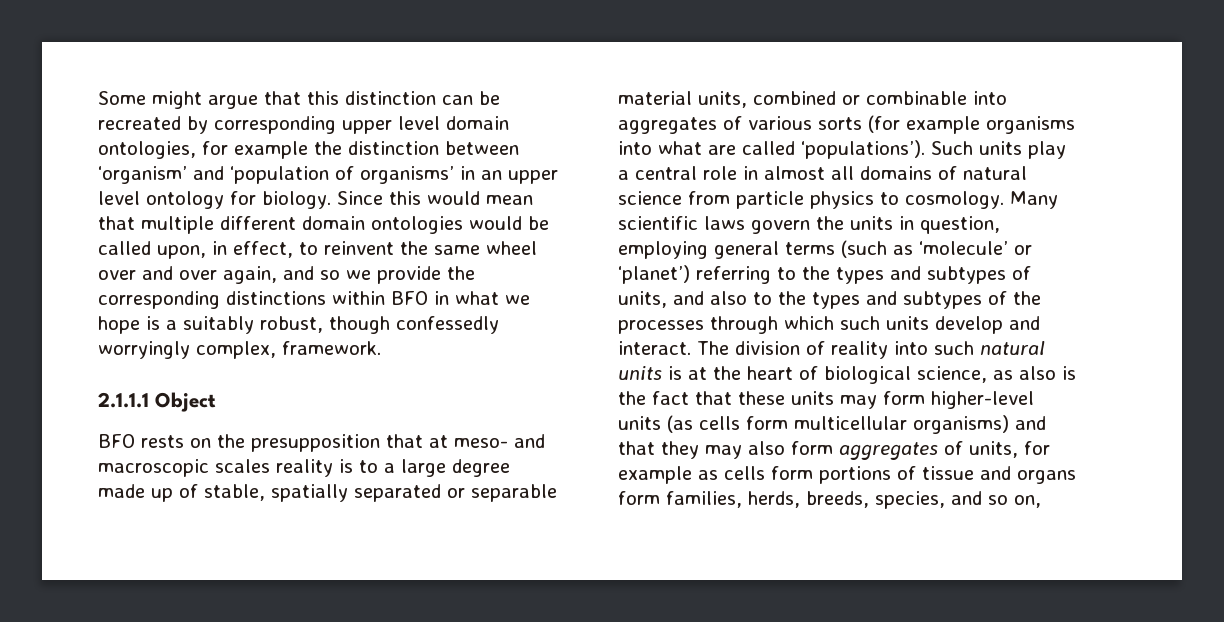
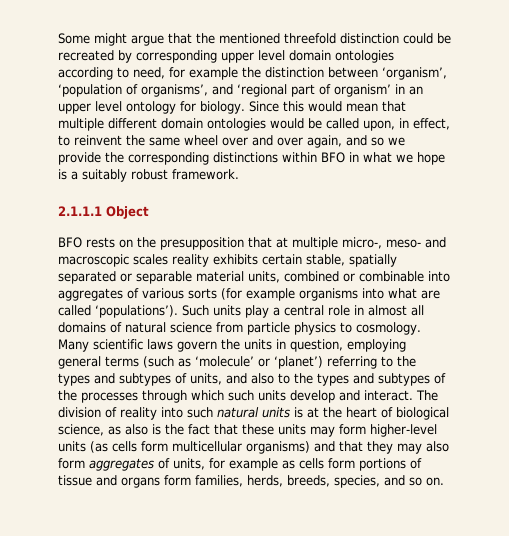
[307,91,473,105] this distinction can -> [196,33,433,44] the mentioned threefold distinction could
[98,141,196,159] ontologies, -> [335,50,394,63] [58,67,165,80] ontologies according to need,
[98,166,454,184] ‘organism’ and ‘population of organisms’ -> [382,67,447,80] [58,84,391,97] ‘organism’, ‘population of organisms’, and ‘regional part of organism’
[260,316,499,334] [98,341,276,359] robust, though confessedly worryingly complex, -> [131,169,168,180] robust
(448, 441) none -> [292,237,382,250] multiple micro-,
[339,459,510,477] [98,484,198,502] is to a large degree made up of -> [213,254,302,265] exhibits certain
[1014,495,1041,508] on, -> [426,477,444,486] on.

